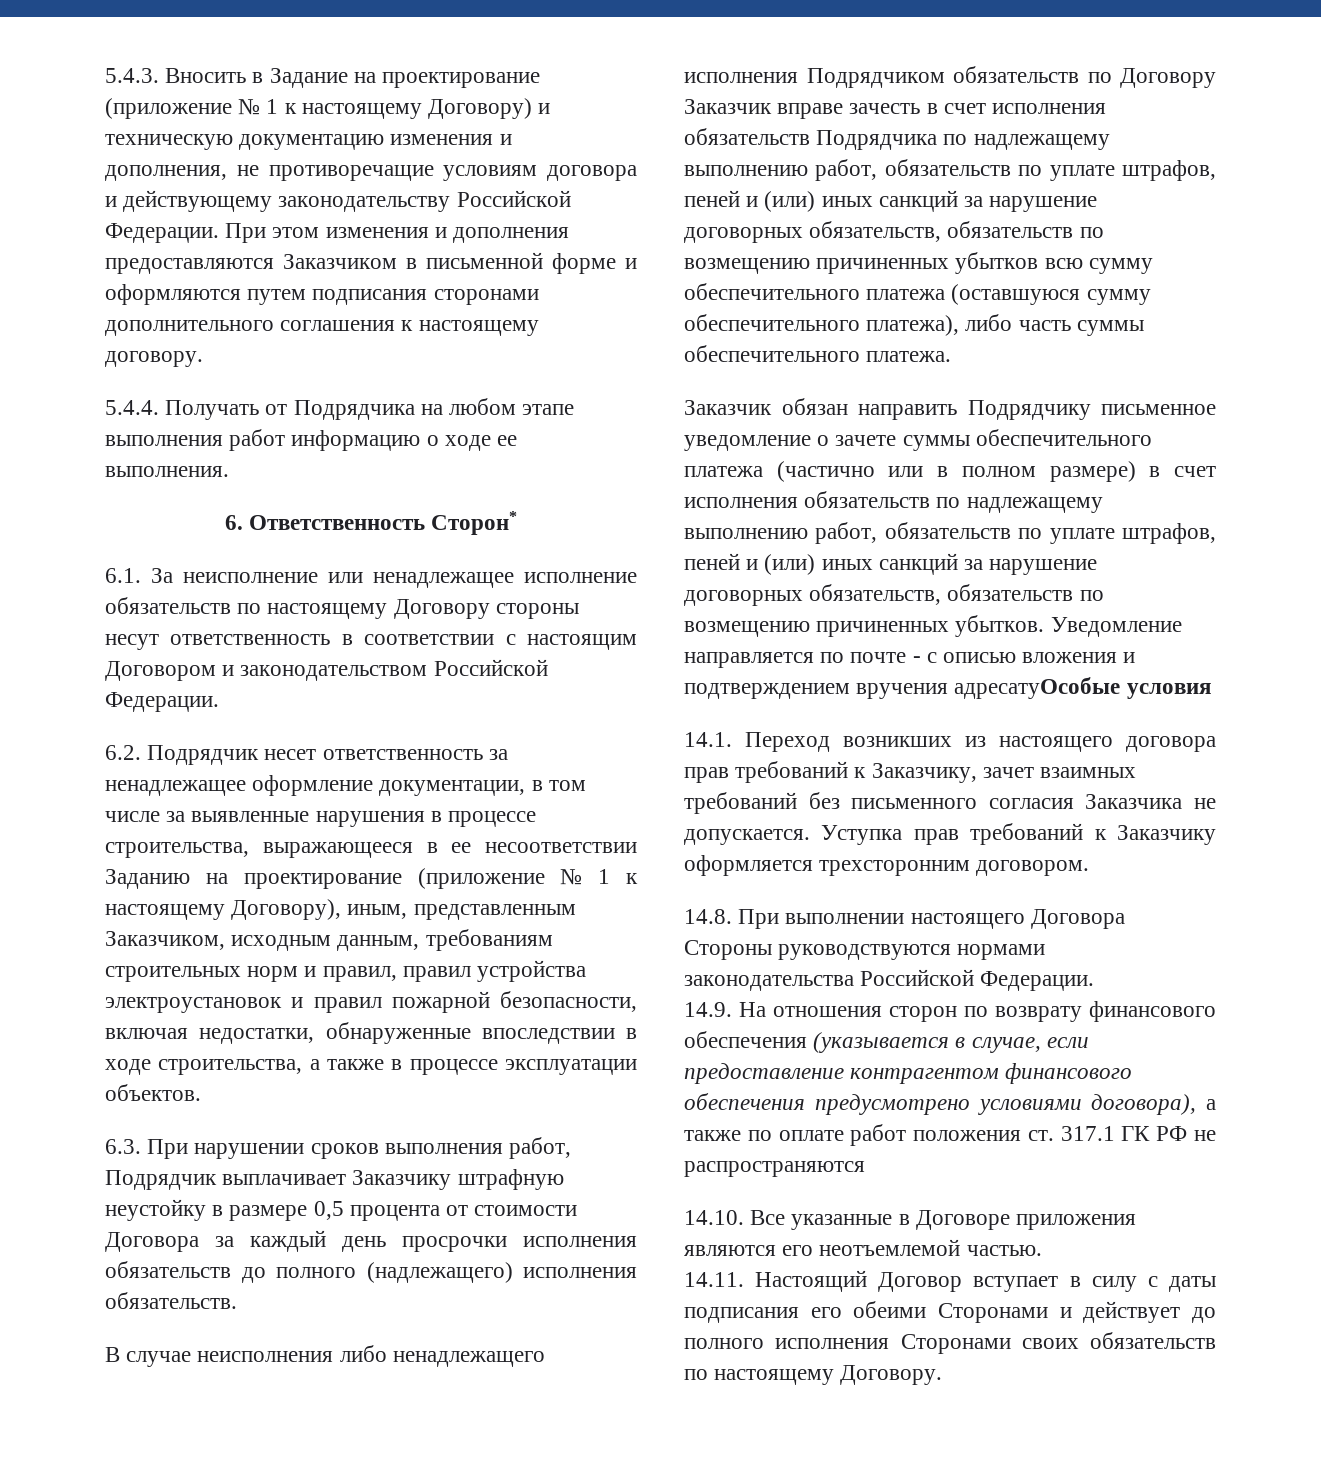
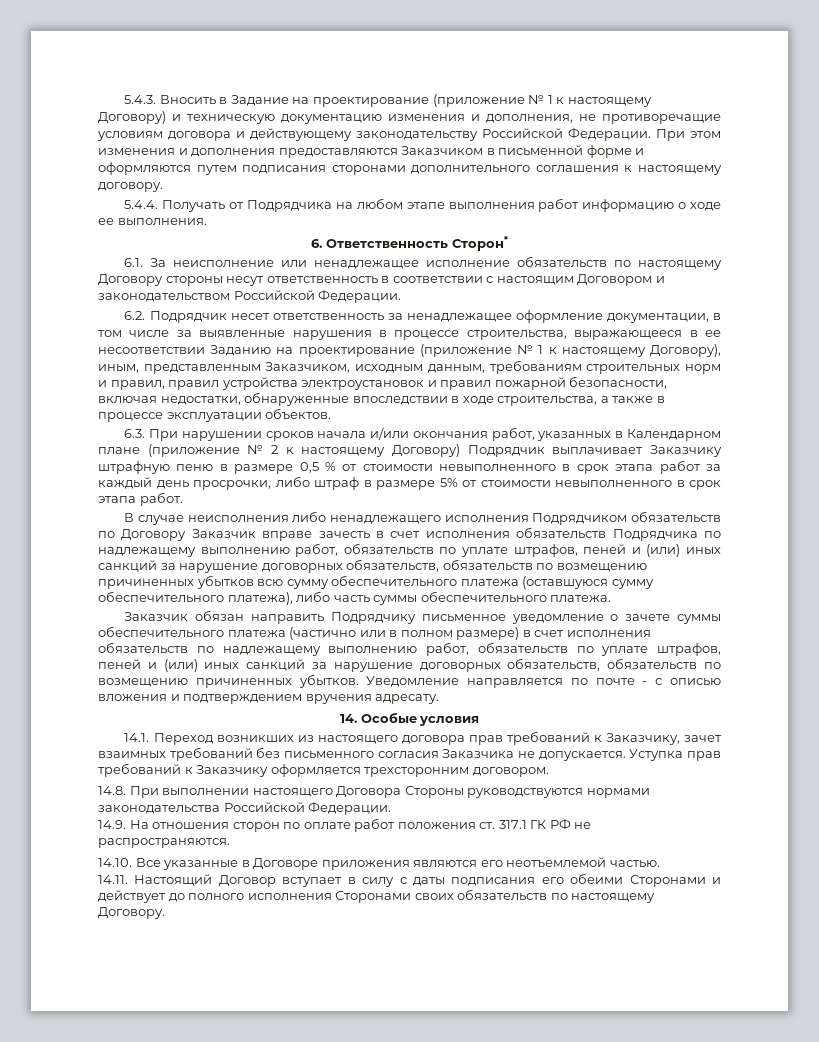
[384,1137,572,1159] выполнения работ, -> [317,427,722,441] [98,444,460,457] начала и/или окончания работ, указанных в Календарном плане (приложение № 2 к настоящему Договору)
[105,1199,206,1221] неустойку -> [176,464,214,471] пеню
[349,1205,578,1221] [105,1230,637,1252] [105,1261,637,1283] [105,1292,237,1309] процента от стоимости Договора за каждый день просрочки исполнения обязательств до полного (надлежащего) исполнения обязательств. -> [324,460,721,474] [98,476,721,490] [98,492,183,506] % от стоимости невыполненного в срок этапа работ за каждый день просрочки, либо штраф в размере 5% от стоимости невыполненного в срок этапа работ.
[954,677,1121,699] адресатуОсобые -> [375,694,440,704] [339,712,417,723] адресату. // 14. Особые
[995,1001,1216,1022] [684,1031,1089,1053] [684,1063,1133,1084] [684,1093,1216,1115] [684,1130,772,1141] возврату финансового обеспечения (указывается в случае, если предоставление контрагентом финансового обеспечения предусмотрено условиями договора), а также по -> (301, 825) none
[684,1161,865,1177] распространяются -> [98,838,230,848] распространяются.

